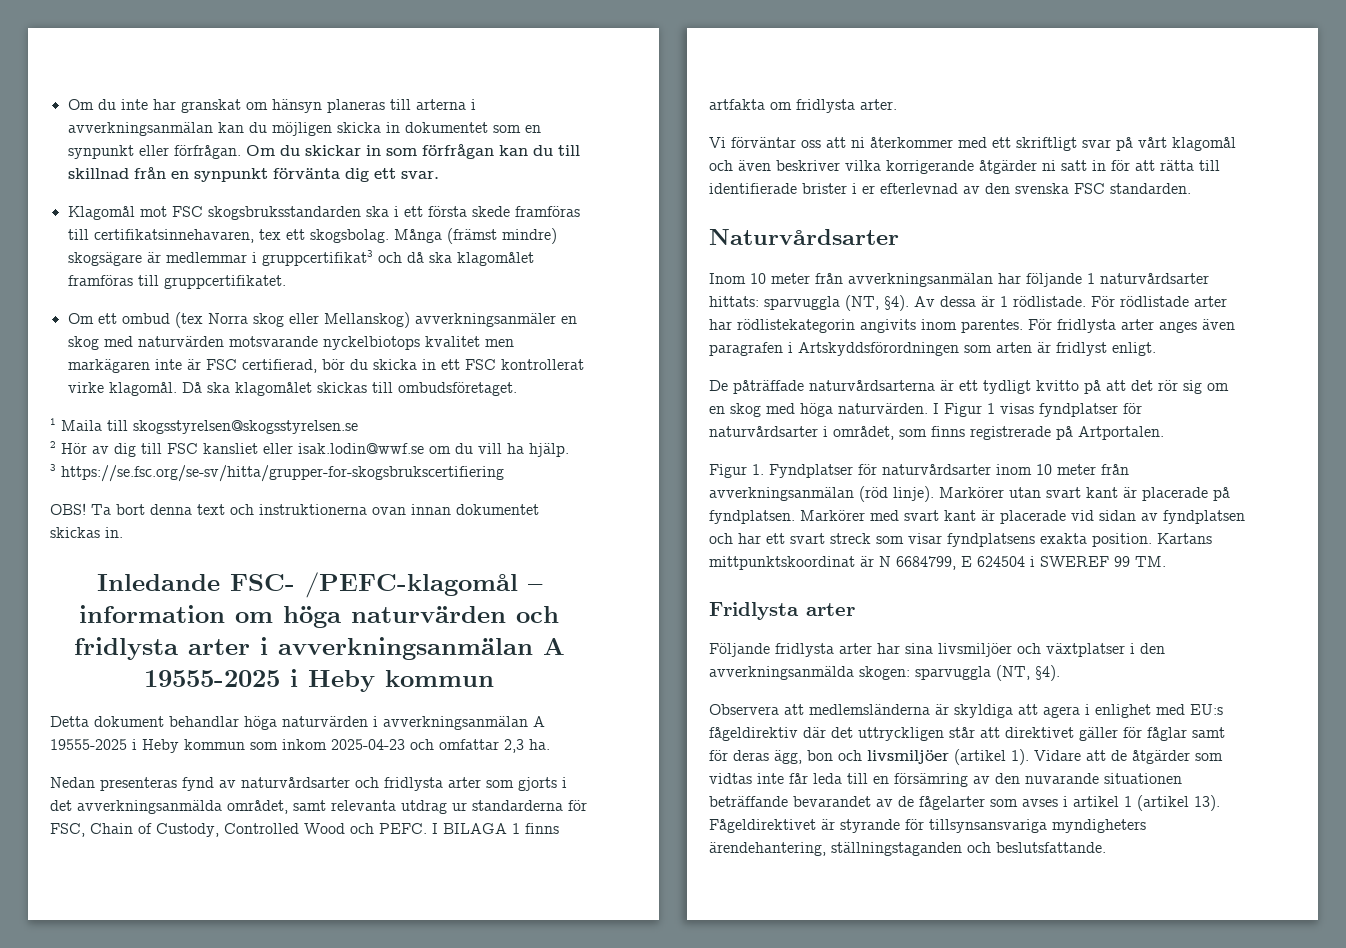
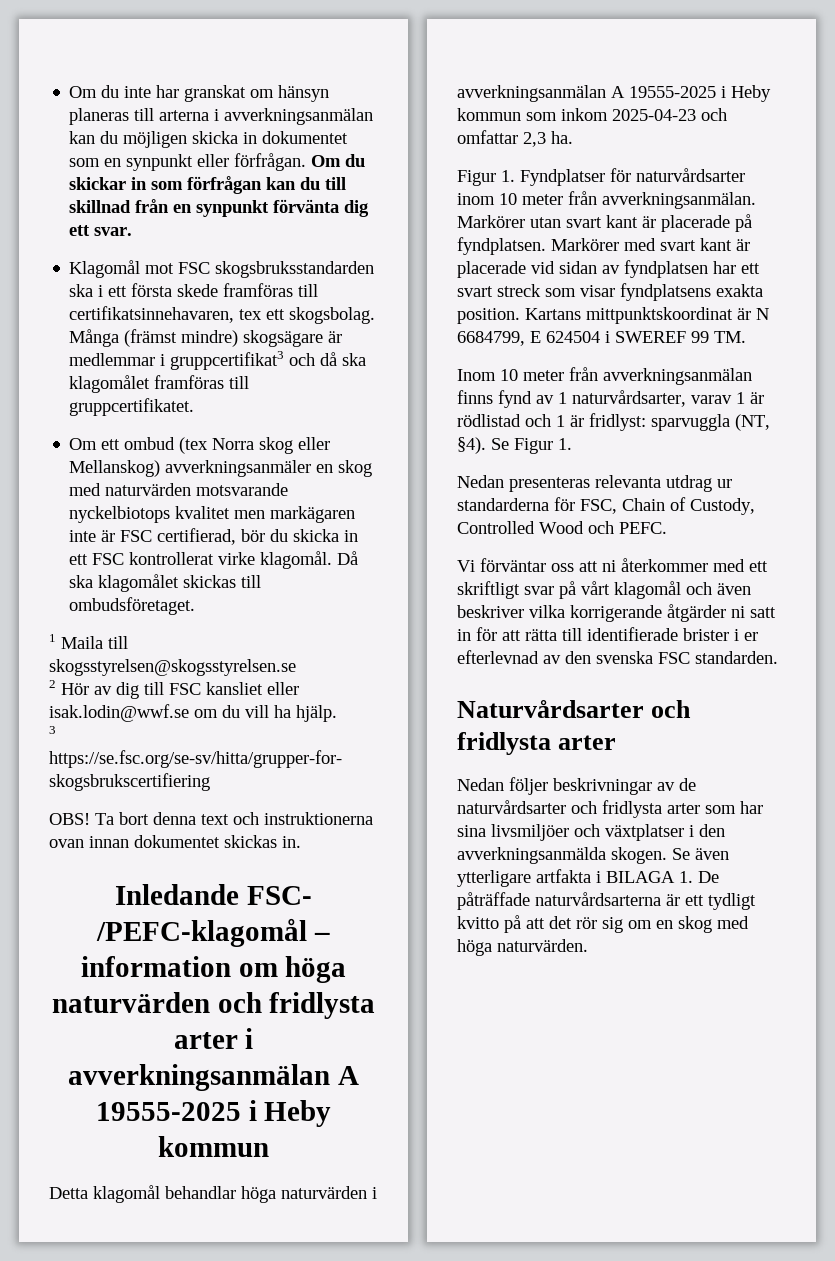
[94,716,164,727] dokument -> [93,1185,160,1203] klagomål
[50,777,567,791] [50,800,326,814] Nedan presenteras fynd av naturvårdsarter och fridlysta arter som gjorts i det avverkningsanmälda området, samt -> [457,168,745,186] [457,191,756,209] [457,214,752,232] [457,237,750,255] [457,260,760,278] [457,283,763,301] [457,307,769,324] [457,331,746,346] [457,367,752,385] [457,390,764,408] [457,413,770,431] [457,437,572,454] [457,475,590,492] Figur 1. Fyndplatser för naturvårdsarter inom 10 meter från avverkningsanmälan. Markörer utan svart kant är placerade på fyndplatsen. Markörer med svart kant är placerade vid sidan av fyndplatsen har ett svart streck som visar fyndplatsens exakta position. Kartans mittpunktskoordinat är N 6684799, E 624504 i SWEREF 99 TM. // Inom 10 meter från avverkningsanmälan finns fynd av 1 naturvårdsarter, varav 1 är rödlistad och 1 är fridlyst: sparvuggla (NT, §4). Se Figur 1. // Nedan presenteras
[432,823,559,834] [709,99,897,113] I BILAGA 1 finns artfakta om fridlysta arter. -> (667, 528) none
[709,273,1209,287] [709,295,1227,311] [709,319,1235,333] [709,342,1156,356] // Inom 10 meter från avverkningsanmälan har följande 1 naturvårdsarter hittats: sparvuggla (NT, §4). Av dessa är 1 rödlistade. För rödlistade arter har rödlistekategorin angivits inom parentes. För fridlysta arter anges även paragrafen i Artskyddsförordningen som arten är fridlyst enligt. // -> [651,700,692,718] [457,732,617,755] [457,777,696,795] [457,800,763,818] [457,824,725,841] [457,847,729,864] [457,869,693,887] och fridlysta arter // Nedan följer beskrivningar av de naturvårdsarter och fridlysta arter som har sina livsmiljöer och växtplatser i den avverkningsanmälda skogen. Se även ytterligare artfakta i BILAGA 1.
[933,403,1142,417] [709,426,1164,440] [709,464,1129,478] [709,486,1230,502] [709,510,1245,524] [709,533,1212,547] [709,556,1166,570] [709,602,855,620] [709,643,1165,657] [709,665,1060,681] [709,704,1223,718] [709,727,1225,741] [709,749,1223,765] [709,773,1182,787] [709,795,1220,811] [709,819,1146,833] [709,842,1106,856] I Figur 1 visas fyndplatser för naturvårdsarter i området, som finns registrerade på Artportalen. // Figur 1. Fyndplatser för naturvårdsarter inom 10 meter från avverkningsanmälan (röd linje). Markörer utan svart kant är placerade på fyndplatsen. Markörer med svart kant är placerade vid sidan av fyndplatsen och har ett svart streck som visar fyndplatsens exakta position. Kartans mittpunktskoordinat är N 6684799, E 624504 i SWEREF 99 TM. // Fridlysta arter // Följande fridlysta arter har sina livsmiljöer och växtplatser i den avverkningsanmälda skogen: sparvuggla (NT, §4). // Observera att medlemsländerna är skyldiga att agera i enlighet med EU:s fågeldirektiv där det uttryckligen står att direktivet gäller för fåglar samt för deras ägg, bon och livsmiljöer (artikel 1). Vidare att de åtgärder som vidtas inte får leda till en försämring av den nuvarande situationen beträffande bevarandet av de fågelarter som avses i artikel 1 (artikel 13). Fågeldirektivet är styrande för tillsynsansvariga myndigheters ärendehantering, ställningstaganden och beslutsfattande. -> (588, 945) none

